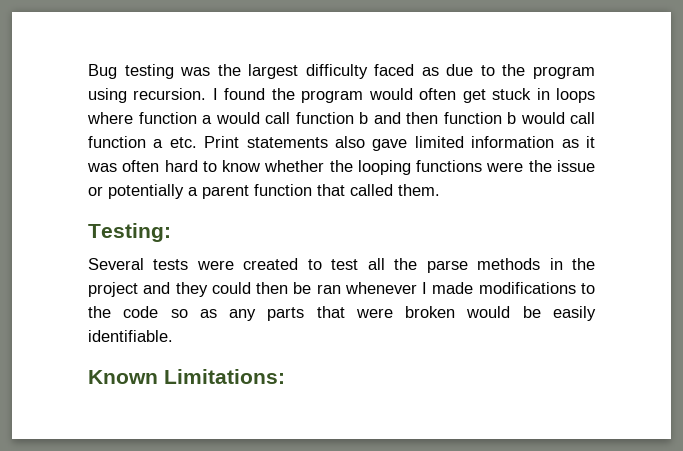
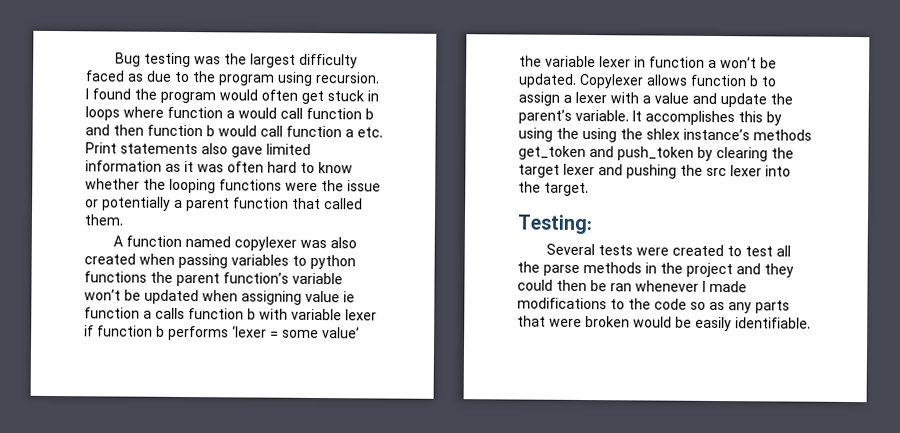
(440, 190) none -> [113,235,358,251] [84,253,356,270] [84,271,343,287] [84,289,355,305] [84,307,377,321] [84,325,360,341] [519,55,777,69] [518,73,777,89] [518,91,793,108] [518,109,782,126] [518,127,812,143] [518,145,794,162] [518,163,791,179] [518,181,589,197] // A function named copylexer was also created when passing variables to python functions the parent function’s variable won’t be updated when assigning value ie function a calls function b with variable lexer if function b performs ‘lexer = some value’ the variable lexer in function a won’t be updated. Copylexer allows function b to assign a lexer with a value and update the parent’s variable. It accomplishes this by using the using the shlex instance’s methods get_token and push_token by clearing the target lexer and pushing the src lexer into the target.
[88,369,285,384] // Known Limitations: -> (811, 323) none

